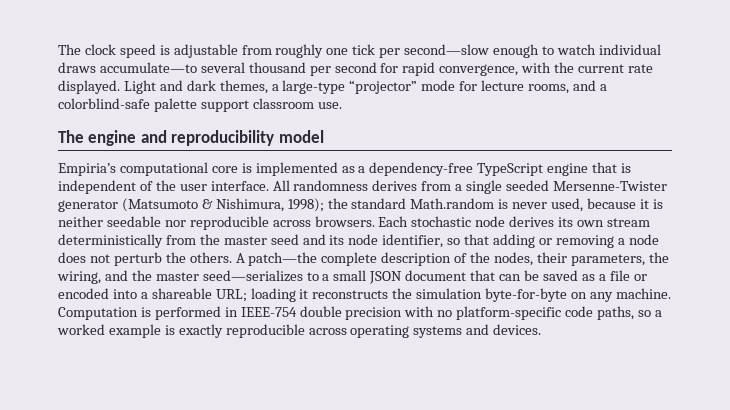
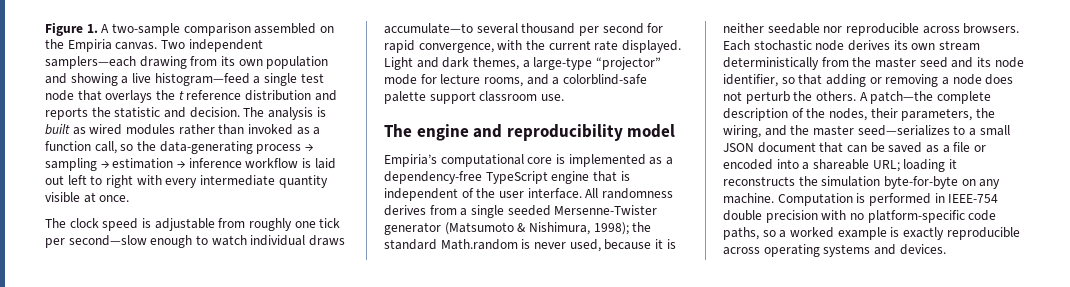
(58, 49) none -> [45,22,334,36] [45,39,263,52] [45,56,329,69] [45,73,324,86] [45,90,337,103] [45,107,326,120] [45,124,321,135] [45,141,313,154] [45,158,336,171] [45,175,328,188] [45,192,130,203] Figure 1. A two-sample comparison assembled on the Empiria canvas. Two independent samplers—each drawing from its own population and showing a live histogram—feed a single test node that overlays the t reference distribution and reports the statistic and decision. The analysis is built as wired modules rather than invoked as a function call, so the data-generating process → sampling → estimation → inference workflow is laid out left to right with every intermediate quantity visible at once. //

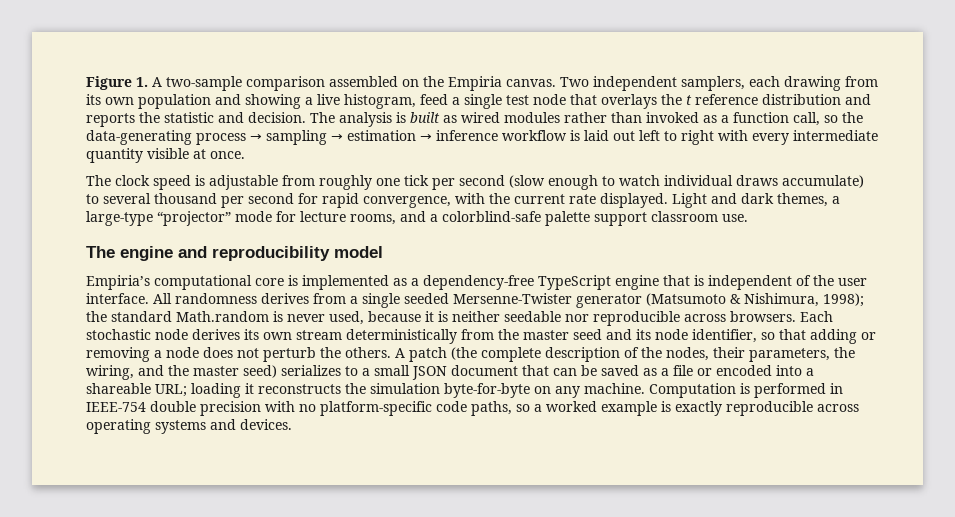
[45,56,136,69] samplers—each -> [681,76,780,91] samplers, each
[154,73,250,86] histogram—feed -> [344,94,448,109] histogram, feed
[68,235,147,246] second—slow -> [459,175,545,188] second (slow
[384,23,473,34] accumulate—to -> [782,175,864,188] [86,194,99,204] accumulate) to
[870,91,934,104] patch—the -> [409,347,477,362] patch (the
[857,125,950,136] seed—serializes -> [243,365,341,378] seed) serializes

